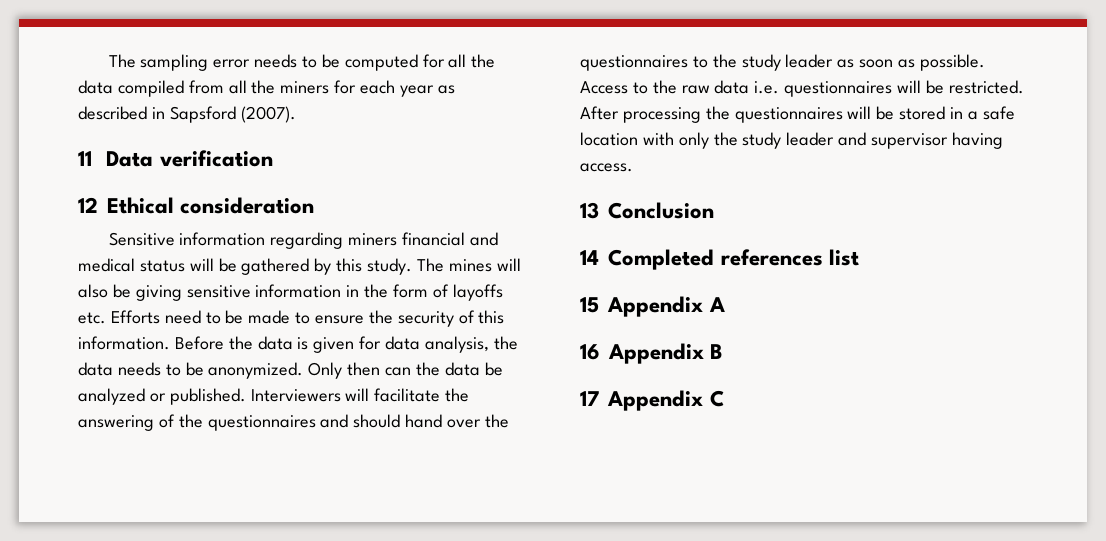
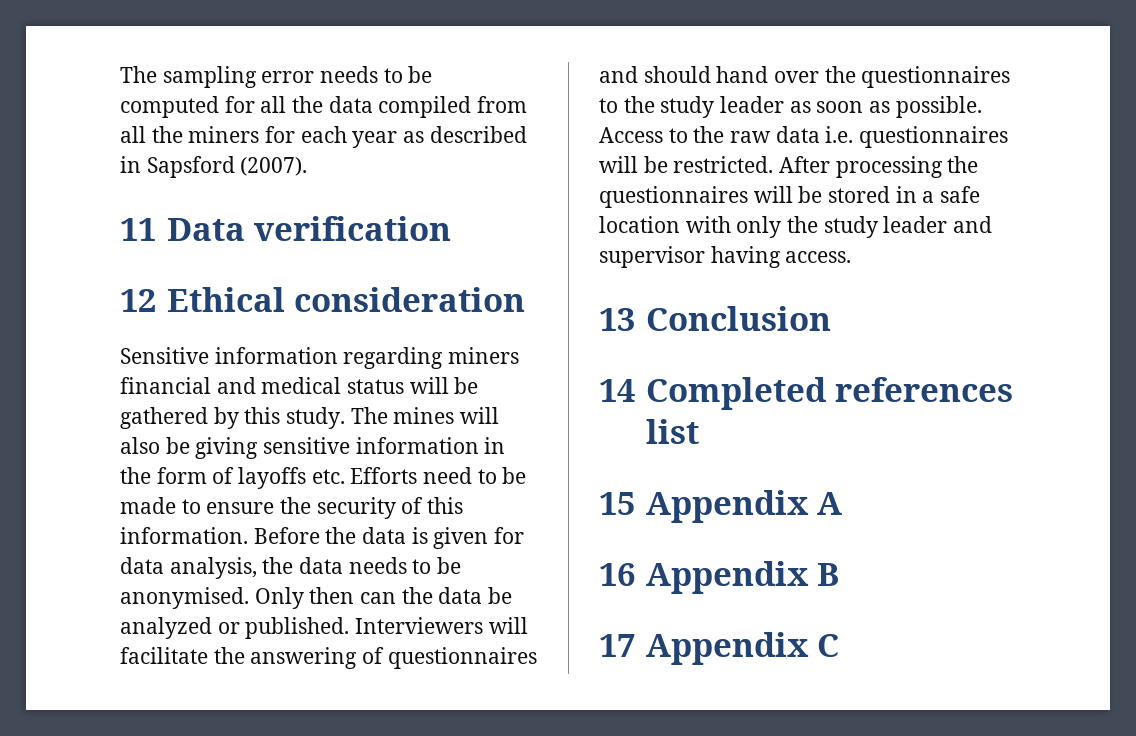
[208,362,304,379] anonymized. -> [120,587,249,609] anonymised.
[178,414,203,428] the -> (385, 655) none

